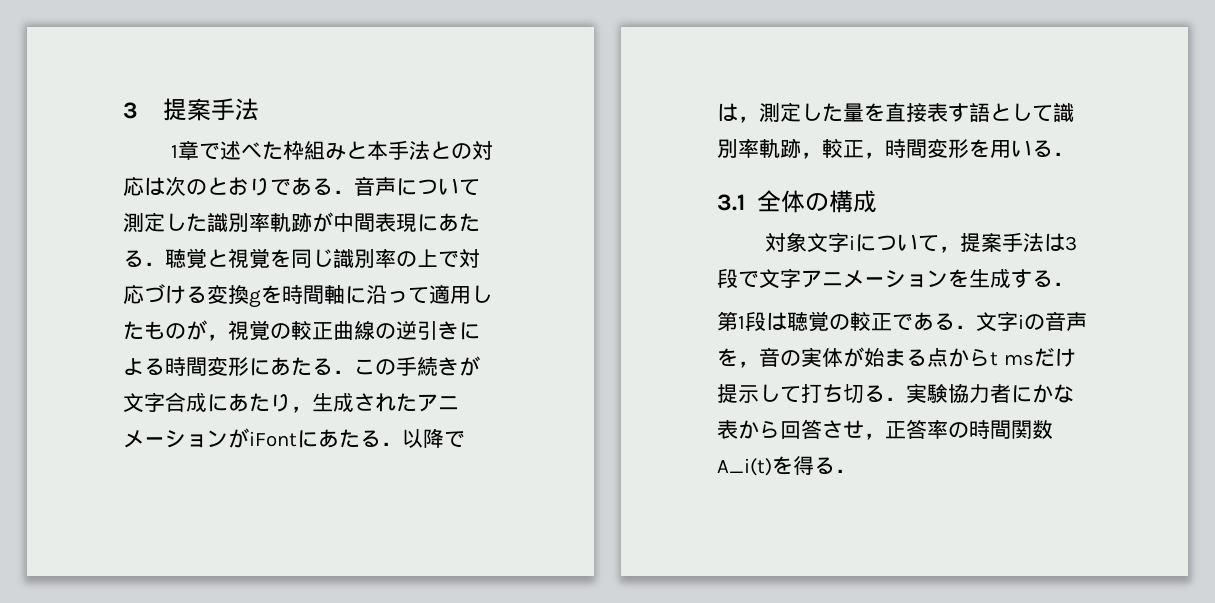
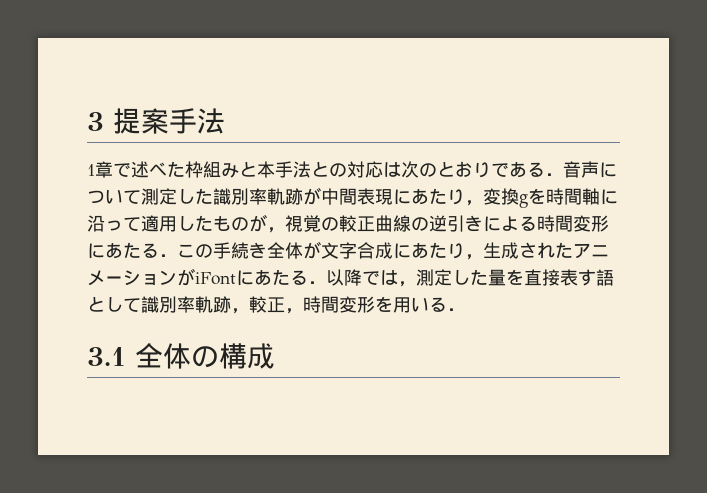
[123,248,480,269] [123,284,207,304] る．聴覚と視覚を同じ識別率の上で対応づける -> [447,189,483,206] り，
(459, 366) none -> [267,242,303,259] 全体
[765,232,1078,253] [717,268,1074,289] [717,311,1087,332] [717,347,1076,368] [717,383,1074,404] [717,419,1053,440] [717,456,856,476] // 対象文字iについて，提案手法は3段で文字アニメーションを生成する． // 第1段は聴覚の較正である．文字iの音声を，音の実体が始まる点からt msだけ提示して打ち切る．実験協力者にかな表から回答させ，正答率の時間関数A_i(t)を得る． -> (275, 356) none

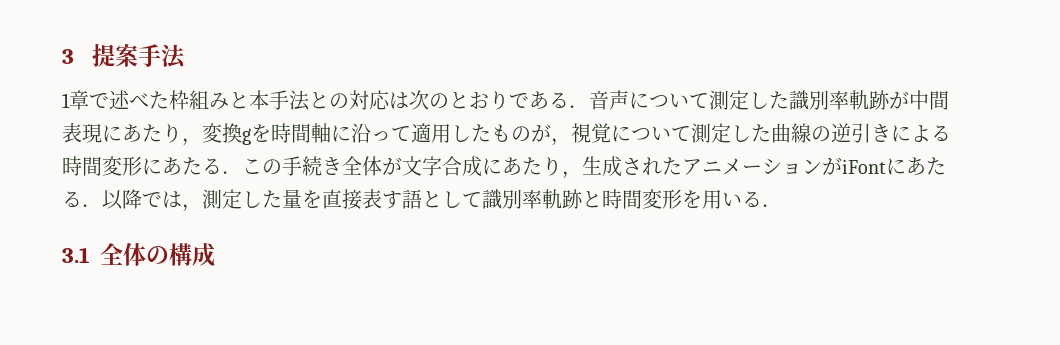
[321,215,375,232] の較正 -> [611,123,771,143] について測定した
[231,296,303,314] ，較正， -> [582,191,602,208] と

